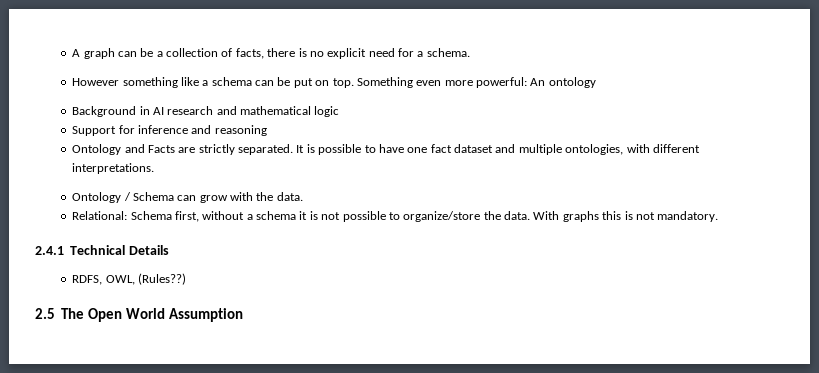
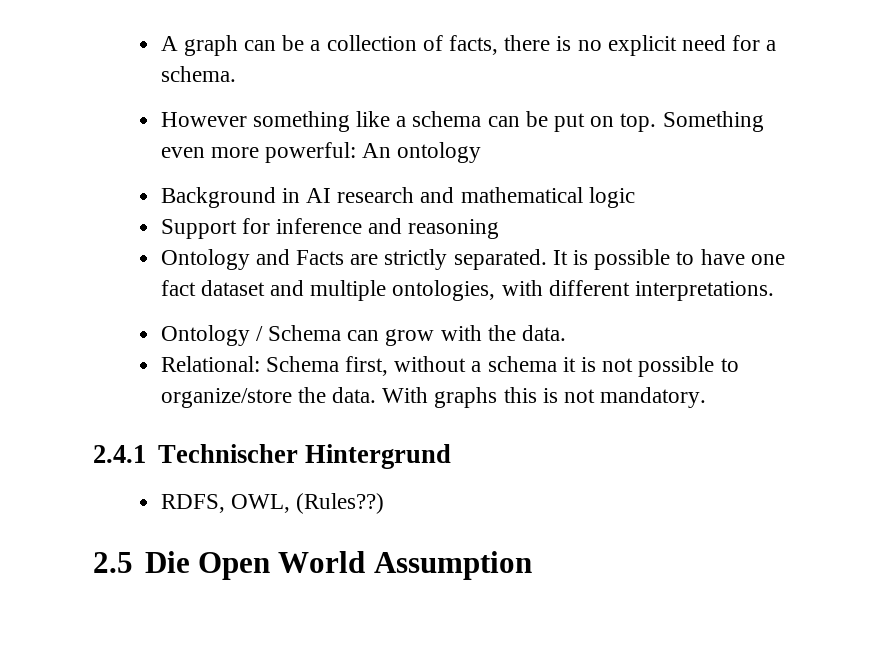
[70,245,169,255] Technical Details -> [157,444,451,469] Technischer Hintergrund
[61,308,85,319] The -> [144,551,190,573] Die

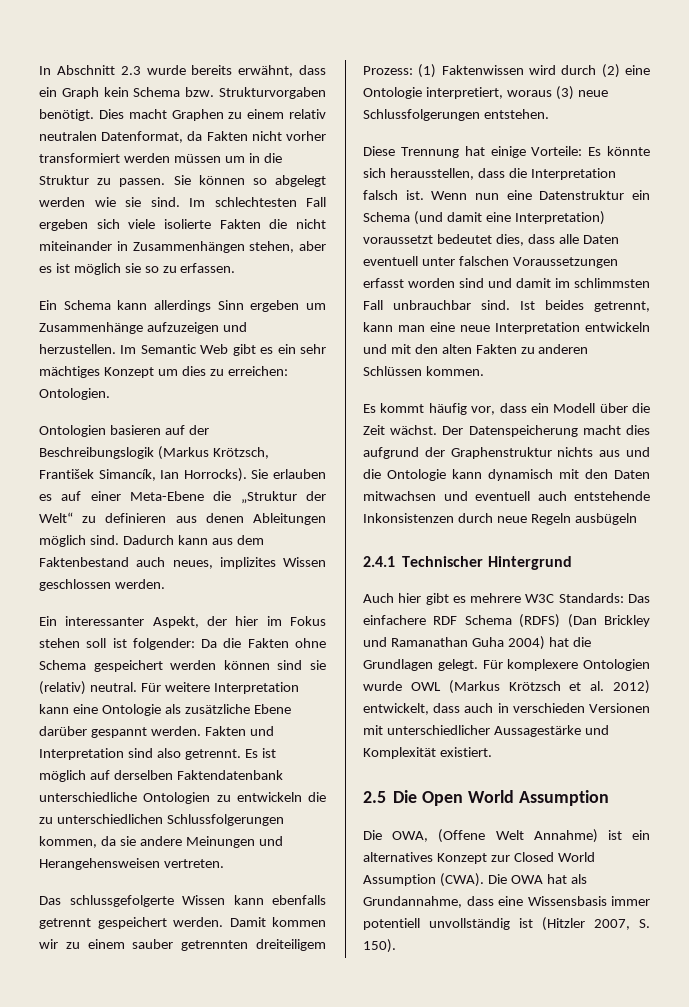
[160,35,777,56] [160,66,236,82] [160,111,764,132] [160,142,482,163] [160,187,635,208] [160,218,500,239] [160,249,785,270] [160,280,774,301] [160,325,566,346] [160,356,739,377] [160,387,707,408] [93,444,451,469] [160,493,384,514] A graph can be a collection of facts, there is no explicit need for a schema. // However something like a schema can be put on top. Something even more powerful: An ontology // Background in AI research and mathematical logic // Support for inference and reasoning // Ontology and Facts are strictly separated. It is possible to have one fact dataset and multiple ontologies, with different interpretations. // Ontology / Schema can grow with the data. // Relational: Schema first, without a schema it is not possible to organize/store the data. With graphs this is not mandatory. // 2.4.1 Technischer Hintergrund // RDFS, OWL, (Rules??) -> [39,65,326,77] [39,87,326,99] [39,109,326,121] [39,131,326,143] [39,153,282,163] [39,175,326,187] [39,197,326,207] [39,219,326,231] [39,241,326,253] [39,263,236,275] [39,300,326,312] [39,322,247,334] [39,344,327,356] [39,366,288,378] [39,388,110,400] [39,425,209,437] [39,446,269,460] [39,468,326,482] [39,491,326,504] [39,512,326,525] [39,535,264,547] [39,557,326,569] [39,579,165,591] [39,616,326,628] [39,638,326,650] [39,660,326,672] [39,681,299,695] [39,704,291,716] [39,726,274,738] [39,748,276,760] [39,770,283,782] [39,792,326,804] [39,814,284,826] [39,836,283,848] [39,858,224,870] [39,895,326,907] [39,917,326,929] [39,939,326,951] [363,64,650,78] [363,86,608,100] [363,109,549,121] [363,146,650,158] [363,168,616,180] [363,190,650,200] [363,211,605,225] [363,234,619,246] [363,256,618,268] [363,278,650,288] [363,300,650,312] [363,322,650,334] [363,344,589,354] [363,366,484,376] [363,403,650,415] [363,425,650,437] [363,447,650,459] [363,469,650,481] [363,491,650,501] [363,513,637,525] [363,556,572,570] [363,593,650,605] [363,614,650,628] [363,636,591,650] [363,659,650,671] [363,680,650,694] [363,703,650,715] [363,725,609,737] [363,747,492,759] In Abschnitt 2.3 wurde bereits erwähnt, dass ein Graph kein Schema bzw. Strukturvorgaben benötigt. Dies macht Graphen zu einem relativ neutralen Datenformat, da Fakten nicht vorher transformiert werden müssen um in die Struktur zu passen. Sie können so abgelegt werden wie sie sind. Im schlechtesten Fall ergeben sich viele isolierte Fakten die nicht miteinander in Zusammenhängen stehen, aber es ist möglich sie so zu erfassen. // Ein Schema kann allerdings Sinn ergeben um Zusammenhänge aufzuzeigen und herzustellen. Im Semantic Web gibt es ein sehr mächtiges Konzept um dies zu erreichen: Ontologien. // Ontologien basieren auf der Beschreibungslogik (Markus Krötzsch, František Simancík, Ian Horrocks). Sie erlauben es auf einer Meta-Ebene die „Struktur der Welt“ zu definieren aus denen Ableitungen möglich sind. Dadurch kann aus dem Faktenbestand auch neues, implizites Wissen geschlossen werden. // Ein interessanter Aspekt, der hier im Fokus stehen soll ist folgender: Da die Fakten ohne Schema gespeichert werden können sind sie (relativ) neutral. Für weitere Interpretation kann eine Ontologie als zusätzliche Ebene darüber gespannt werden. Fakten und Interpretation sind also getrennt. Es ist möglich auf derselben Faktendatenbank unterschiedliche Ontologien zu entwickeln die zu unterschiedlichen Schlussfolgerungen kommen, da sie andere Meinungen und Herangehensweisen vertreten. // Das schlussgefolgerte Wissen kann ebenfalls getrennt gespeichert werden. Damit kommen wir zu einem sauber getrennten dreiteiligem Prozess: (1) Faktenwissen wird durch (2) eine Ontologie interpretiert, woraus (3) neue Schlussfolgerungen entstehen. // Diese Trennung hat einige Vorteile: Es könnte sich herausstellen, dass die Interpretation falsch ist. Wenn nun eine Datenstruktur ein Schema (und damit eine Interpretation) voraussetzt bedeutet dies, dass alle Daten eventuell unter falschen Voraussetzungen erfasst worden sind und damit im schlimmsten Fall unbrauchbar sind. Ist beides getrennt, kann man eine neue Interpretation entwickeln und mit den alten Fakten zu anderen Schlüssen kommen. // Es kommt häufig vor, dass ein Modell über die Zeit wächst. Der Datenspeicherung macht dies aufgrund der Graphenstruktur nichts aus und die Ontologie kann dynamisch mit den Daten mitwachsen und eventuell auch entstehende Inkonsistenzen durch neue Regeln ausbügeln // 2.4.1 Technischer Hintergrund // Auch hier gibt es mehrere W3C Standards: Das einfachere RDF Schema (RDFS) (Dan Brickley und Ramanathan Guha 2004) hat die Grundlagen gelegt. Für komplexere Ontologien wurde OWL (Markus Krötzsch et al. 2012) entwickelt, dass auch in verschieden Versionen mit unterschiedlicher Aussagestärke und Komplexität existiert.
(532, 565) none -> [363,829,650,843] [363,852,595,864] [363,873,587,887] [363,896,650,908] [363,917,650,931] [363,939,396,953] // Die OWA, (Offene Welt Annahme) ist ein alternatives Konzept zur Closed World Assumption (CWA). Die OWA hat als Grundannahme, dass eine Wissensbasis immer potentiell unvollständig ist (Hitzler 2007, S. 150).

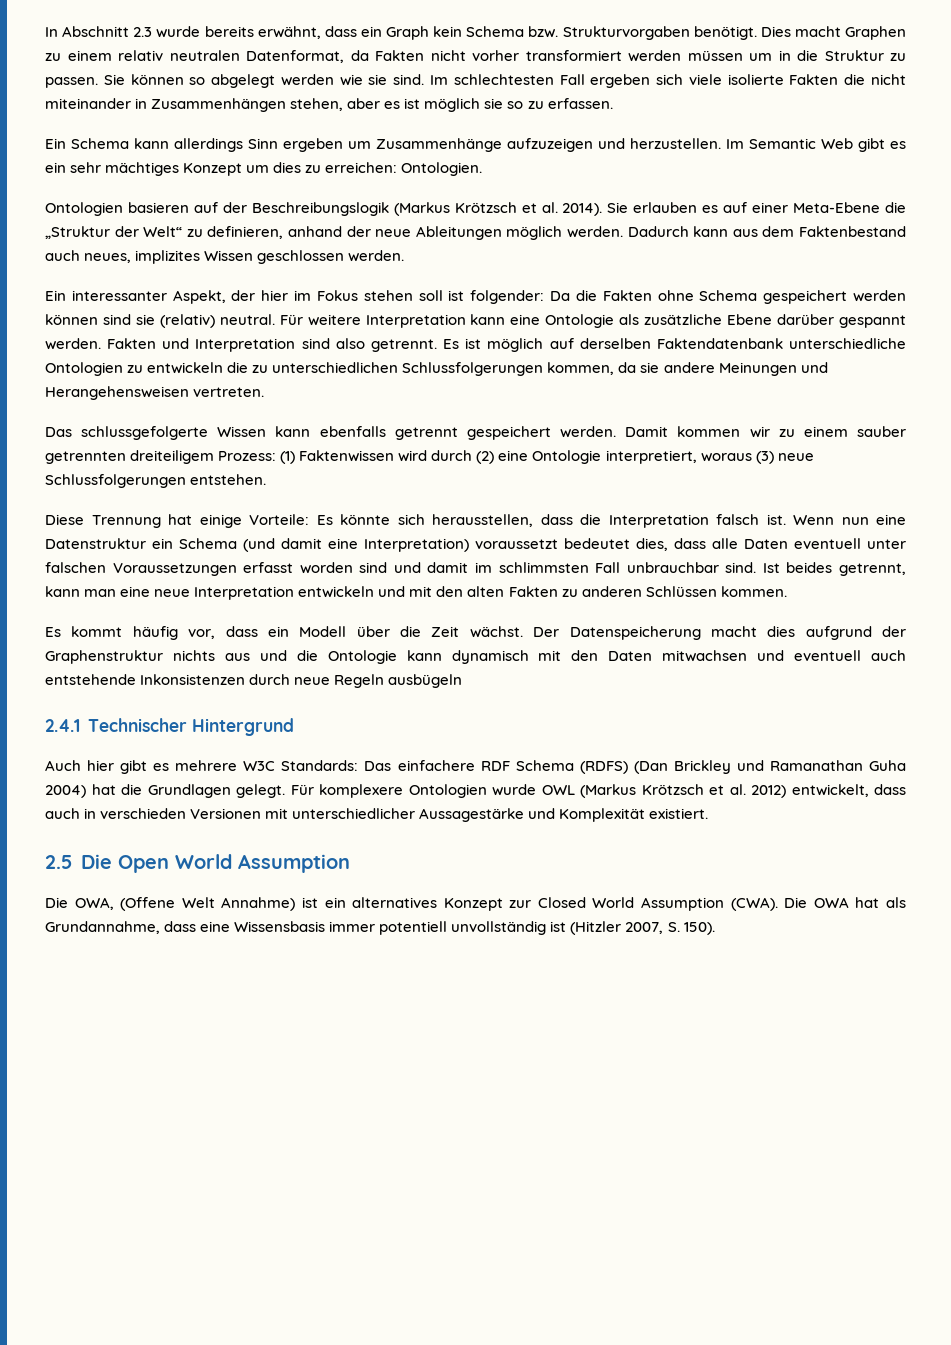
[212,447,269,459] [39,468,247,482] Krötzsch, František Simancík, Ian Horrocks). -> [454,202,603,216] Krötzsch et al. 2014).
[105,513,244,523] definieren aus denen -> [207,226,412,239] definieren, anhand der neue
[89,535,119,545] sind. -> [567,226,624,238] werden.

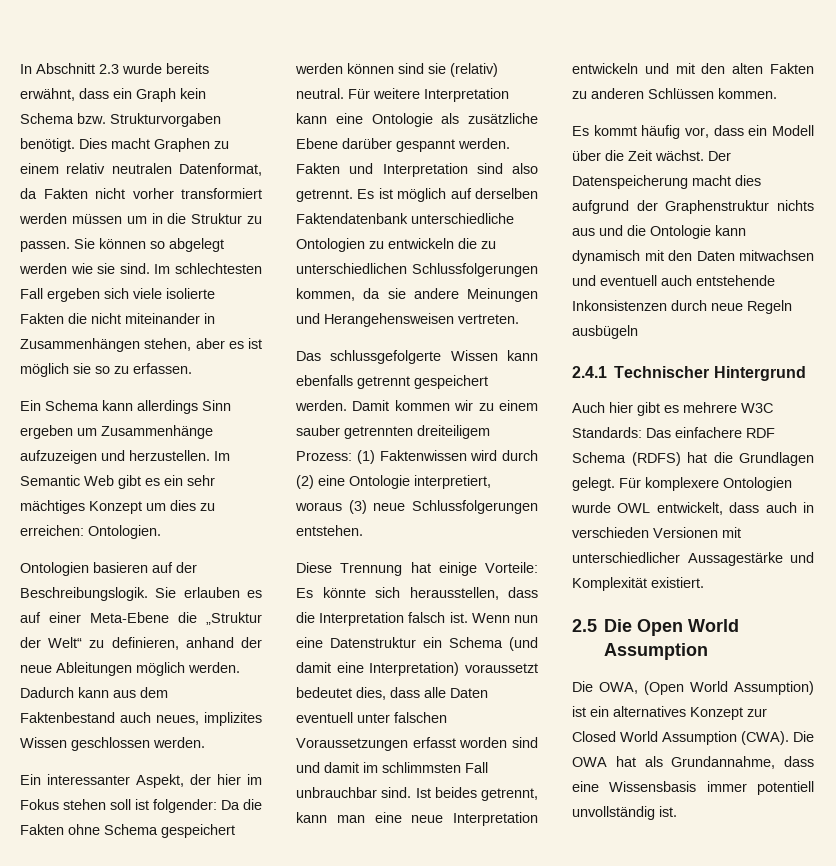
[251,202,603,216] Beschreibungslogik (Markus Krötzsch et al. 2014). -> [20,587,148,601] Beschreibungslogik.
[633,760,906,774] [45,785,86,798] (Dan Brickley und Ramanathan Guha 2004) -> (681, 459) none
[580,784,786,798] (Markus Krötzsch et al. 2012) -> (651, 508) none
[120,897,296,911] (Offene Welt Annahme) -> [644,681,814,695] (Open World Assumption)
[550,921,715,935] ist (Hitzler 2007, S. 150). -> [659,806,677,817] ist.

